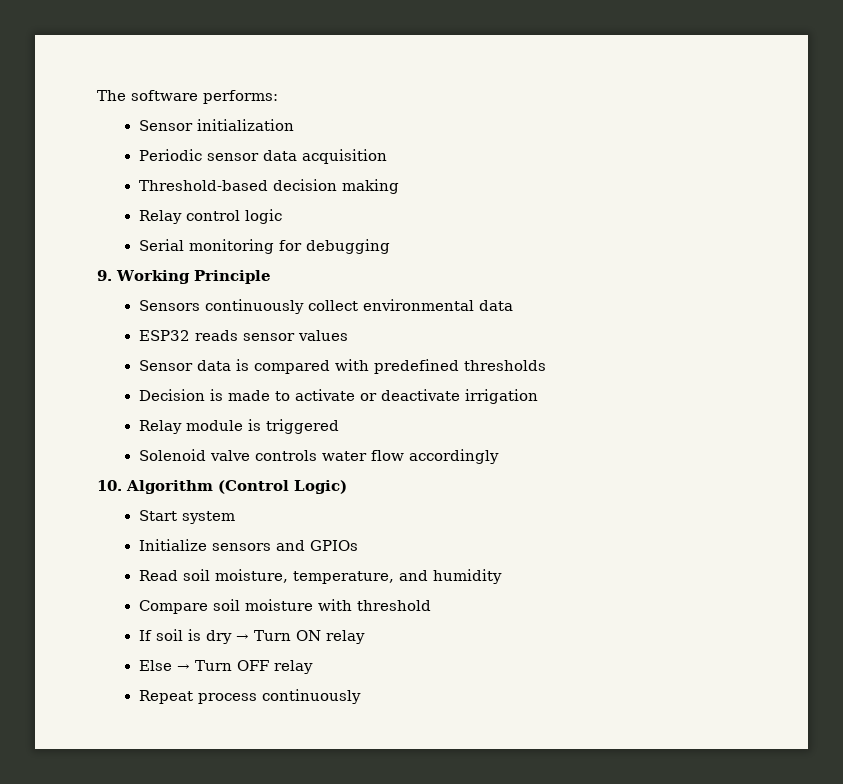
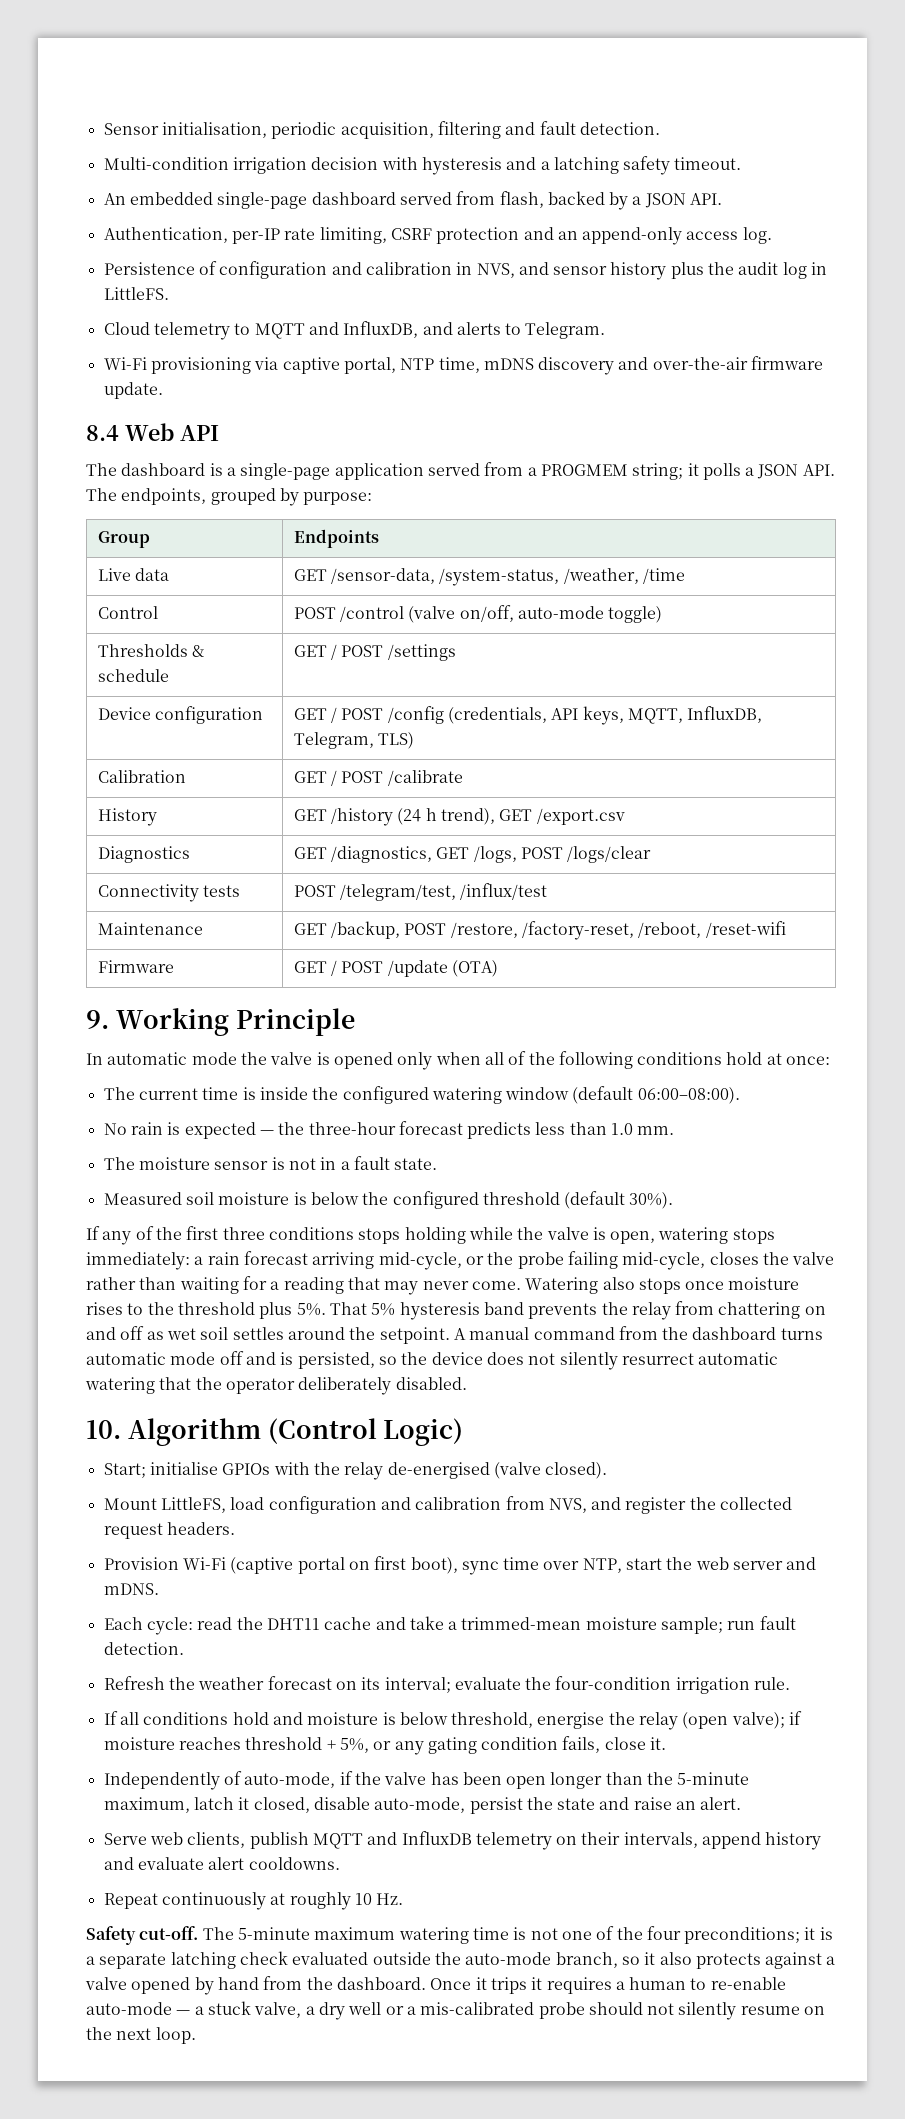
[97,90,278,104] [138,119,294,131] [138,149,387,164] [138,179,399,194] [138,209,282,224] [138,239,390,254] [97,270,271,284] [138,299,513,314] [138,330,348,341] [138,359,546,374] [138,389,538,404] [138,419,339,434] [138,449,499,464] [97,480,347,494] [138,510,235,524] [138,539,358,551] [138,569,502,584] [138,599,431,614] [138,629,365,644] [138,660,313,674] [138,689,361,704] The software performs: // Sensor initialization // Periodic sensor data acquisition // Threshold-based decision making // Relay control logic // Serial monitoring for debugging // 9. Working Principle // Sensors continuously collect environmental data // ESP32 reads sensor values // Sensor data is compared with predefined thresholds // Decision is made to activate or deactivate irrigation // Relay module is triggered // Solenoid valve controls water flow accordingly // 10. Algorithm (Control Logic) // Start system // Initialize sensors and GPIOs // Read soil moisture, temperature, and humidity // Compare soil moisture with threshold // If soil is dry → Turn ON relay // Else → Turn OFF relay // Repeat process continuously -> [103,121,660,139] [103,156,742,175] [103,191,723,210] [103,227,772,245] [103,261,828,280] [103,287,169,300] [103,321,606,340] [103,356,824,375] [103,382,163,399] [86,423,219,441] [86,462,835,480] [86,488,373,506] [97,531,150,548] [293,529,379,548] [97,568,169,581] [293,568,685,586] [97,606,158,619] [293,605,663,623] [97,644,204,657] [97,669,169,682] [293,644,456,661] [97,706,263,724] [293,706,763,725] [293,732,414,749] [97,770,186,783] [293,770,463,786] [97,808,157,826] [293,808,625,826] [97,846,190,863] [293,846,652,863] [97,884,240,902] [293,883,548,901] [97,922,203,935] [293,921,786,940] [97,960,174,973] [293,960,498,977] [86,1008,355,1036] [86,1051,831,1070] [103,1086,740,1104] [103,1121,675,1139] [103,1156,438,1170] [103,1191,674,1209] [86,1226,775,1245] [86,1251,835,1270] [86,1276,800,1295] [86,1301,826,1320] [86,1326,823,1344] [86,1351,779,1370] [85,1377,467,1395] [86,1418,464,1446] [103,1462,608,1480] [103,1496,793,1514] [103,1522,235,1539] [103,1556,817,1575] [103,1583,159,1595] [103,1616,796,1635] [103,1642,184,1655] [103,1676,791,1694] [103,1711,803,1730] [103,1736,667,1755] [103,1771,750,1790] [103,1797,742,1814] [103,1831,822,1850] [103,1857,340,1870] [103,1892,404,1910] [86,1926,833,1945] [86,1951,836,1969] [85,1976,786,1995] [86,2001,826,2020] [86,2027,196,2044] Sensor initialisation, periodic acquisition, filtering and fault detection. // Multi-condition irrigation decision with hysteresis and a latching safety timeout. // An embedded single-page dashboard served from flash, backed by a JSON API. // Authentication, per-IP rate limiting, CSRF protection and an append-only access log. // Persistence of configuration and calibration in NVS, and sensor history plus the audit log in LittleFS. // Cloud telemetry to MQTT and InfluxDB, and alerts to Telegram. // Wi-Fi provisioning via captive portal, NTP time, mDNS discovery and over-the-air firmware update. // 8.4 Web API // The dashboard is a single-page application served from a PROGMEM string; it polls a JSON API. The endpoints, grouped by purpose: // Group | Endpoints // Live data | GET /sensor-data, /system-status, /weather, /time // Control | POST /control (valve on/off, auto-mode toggle) // Thresholds & schedule | GET / POST /settings // Device configuration | GET / POST /config (credentials, API keys, MQTT, InfluxDB, Telegram, TLS) // Calibration | GET / POST /calibrate // History | GET /history (24 h trend), GET /export.csv // Diagnostics | GET /diagnostics, GET /logs, POST /logs/clear // Connectivity tests | POST /telegram/test, /influx/test // Maintenance | GET /backup, POST /restore, /factory-reset, /reboot, /reset-wifi // Firmware | GET / POST /update (OTA) // 9. Working Principle // In automatic mode the valve is opened only when all of the following conditions hold at once: // The current time is inside the configured watering window (default 06:00–08:00). // No rain is expected — the three-hour forecast predicts less than 1.0 mm. // The moisture sensor is not in a fault state. // Measured soil moisture is below the configured threshold (default 30%). // If any of the first three conditions stops holding while the valve is open, watering stops immediately: a rain forecast arriving mid-cycle, or the probe failing mid-cycle, closes the valve rather than waiting for a reading that may never come. Watering also stops once moisture rises to the threshold plus 5%. That 5% hysteresis band prevents the relay from chattering on and off as wet soil settles around the setpoint. A manual command from the dashboard turns automatic mode off and is persisted, so the device does not silently resurrect automatic watering that the operator deliberately disabled. // 10. Algorithm (Control Logic) // Start; initialise GPIOs with the relay de-energised (valve closed). // Mount LittleFS, load configuration and calibration from NVS, and register the collected request headers. // Provision Wi-Fi (captive portal on first boot), sync time over NTP, start the web server and mDNS. // Each cycle: read the DHT11 cache and take a trimmed-mean moisture sample; run fault detection. // Refresh the weather forecast on its interval; evaluate the four-condition irrigation rule. // If all conditions hold and moisture is below threshold, energise the relay (open valve); if moisture reaches threshold + 5%, or any gating condition fails, close it. // Independently of auto-mode, if the valve has been open longer than the 5-minute maximum, latch it closed, disable auto-mode, persist the state and raise an alert. // Serve web clients, publish MQTT and InfluxDB telemetry on their intervals, append history and evaluate alert cooldowns. // Repeat continuously at roughly 10 Hz. // Safety cut-off. The 5-minute maximum watering time is not one of the four preconditions; it is a separate latching check evaluated outside the auto-mode branch, so it also protects against a valve opened by hand from the dashboard. Once it trips it requires a human to re-enable auto-mode — a stuck valve, a dry well or a mis-calibrated probe should not silently resume on the next loop.

